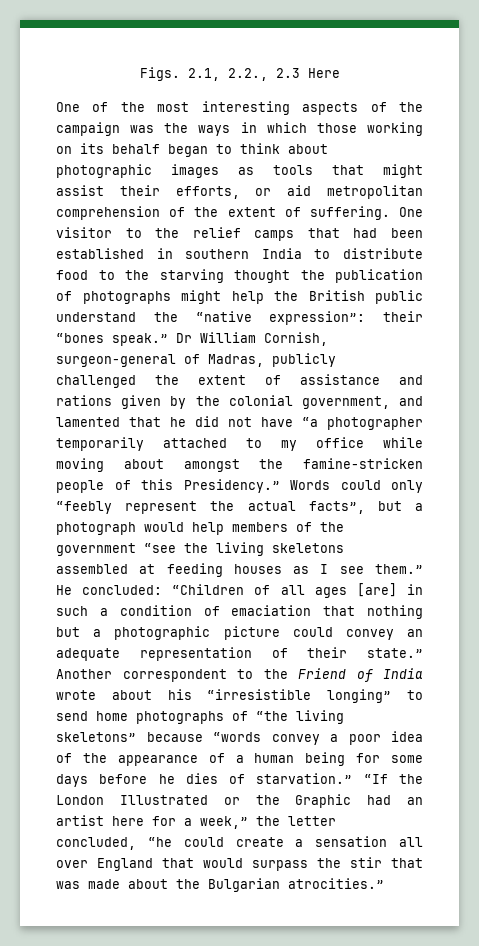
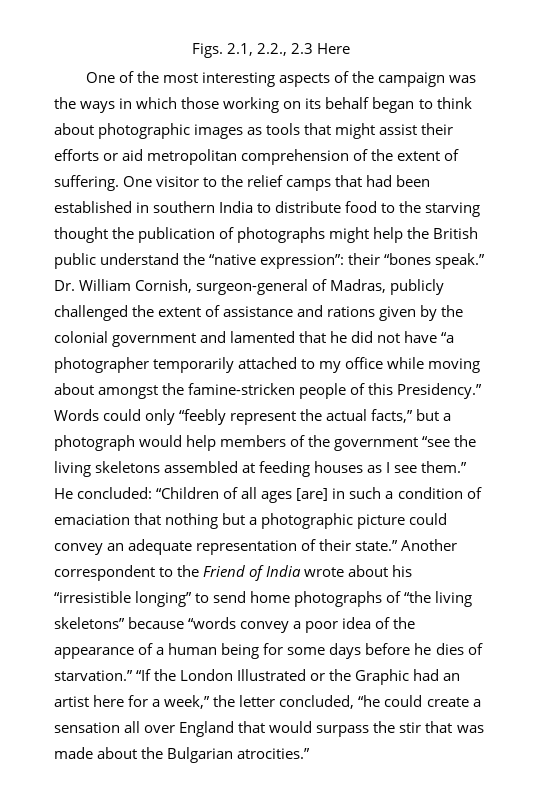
[175,186,240,199] efforts, -> [54,149,99,161] efforts
[176,333,192,343] Dr -> [54,280,75,291] Dr.
[301,396,390,409] government, -> [112,333,197,347] government
[308,501,365,514] facts”, -> [371,409,414,423] facts,”

